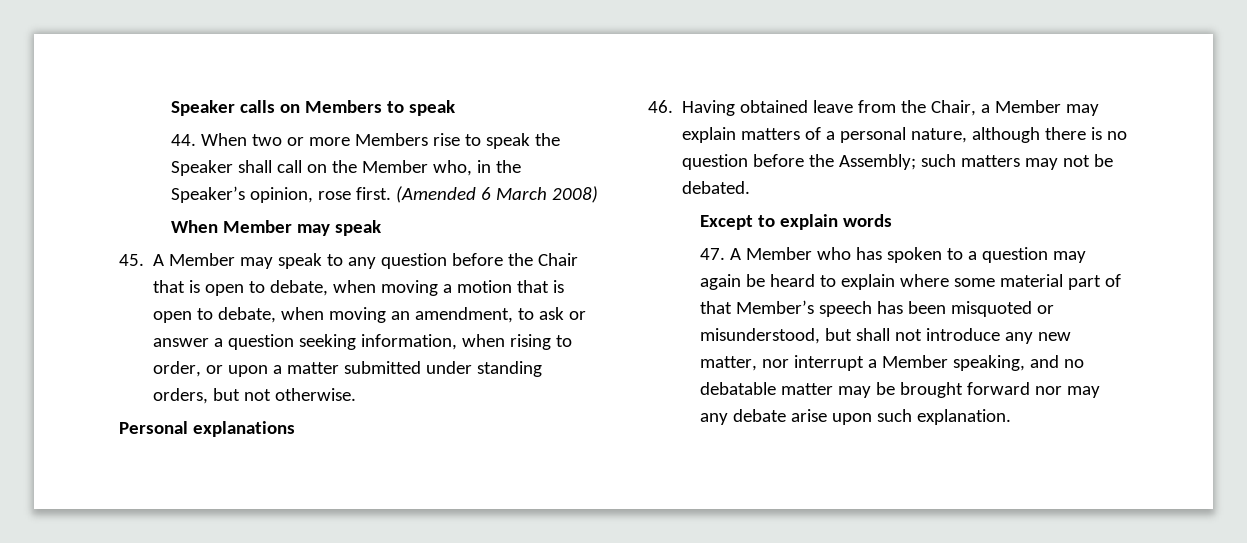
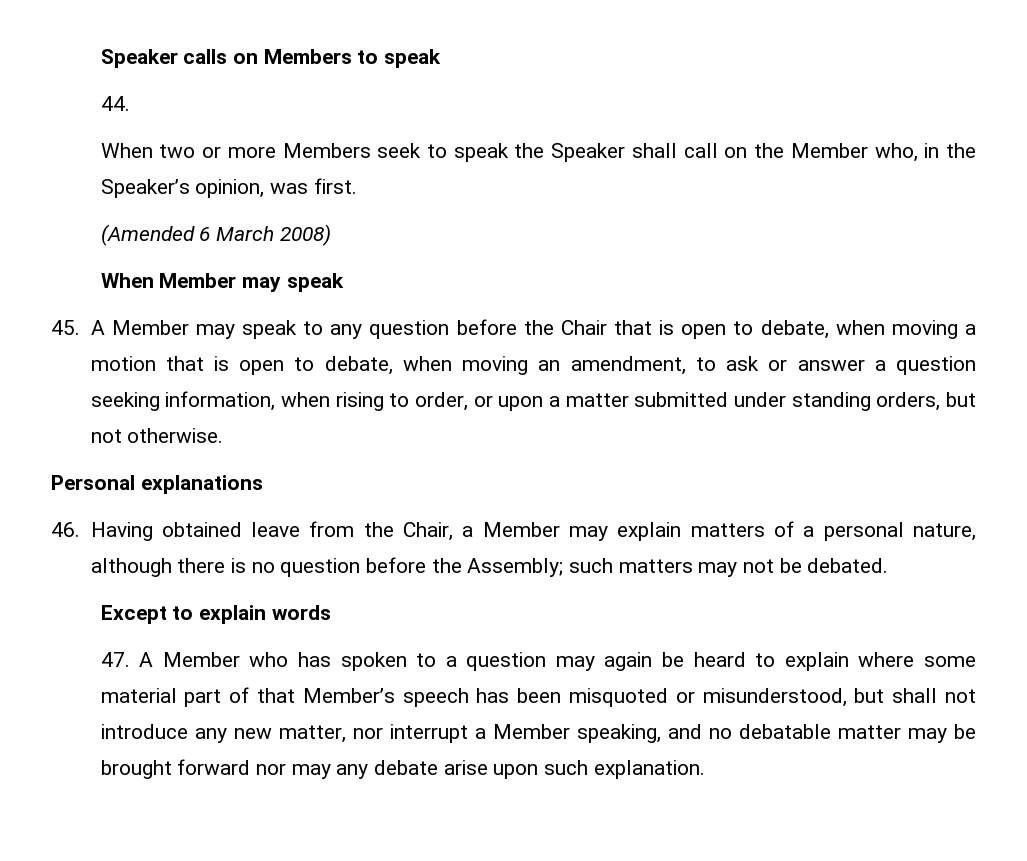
(196, 140) none -> (130, 103) //
[432,133,460,146] rise -> [377,143,422,158] seek
[317,191,351,200] rose -> [269,183,308,194] was
(391, 193) none -> (357, 186) //

